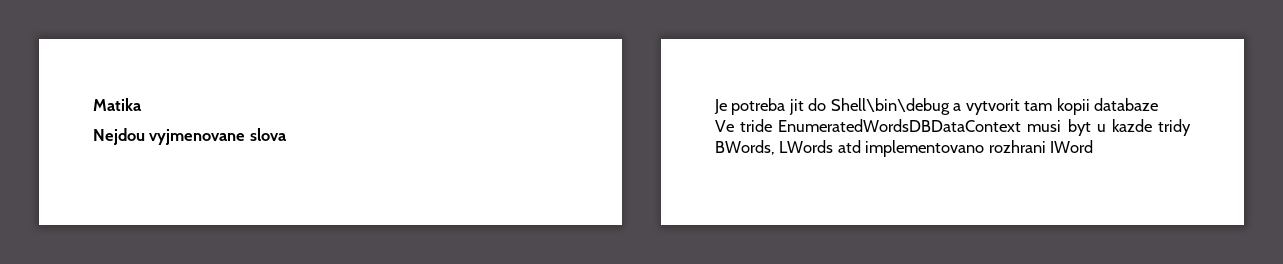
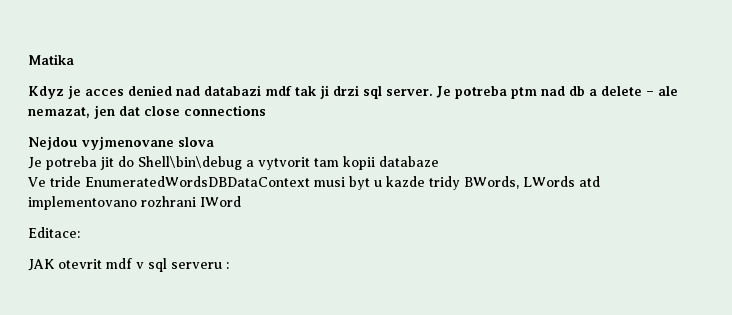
(142, 104) none -> [28,85,678,99] [28,105,266,119] // Kdyz je acces denied nad databazi mdf tak ji drzi sql server. Je potreba ptm nad db a delete – ale nemazat, jen dat close connections
(1094, 146) none -> [28,227,80,238] [28,258,229,272] // Editace: // JAK otevrit mdf v sql serveru :

